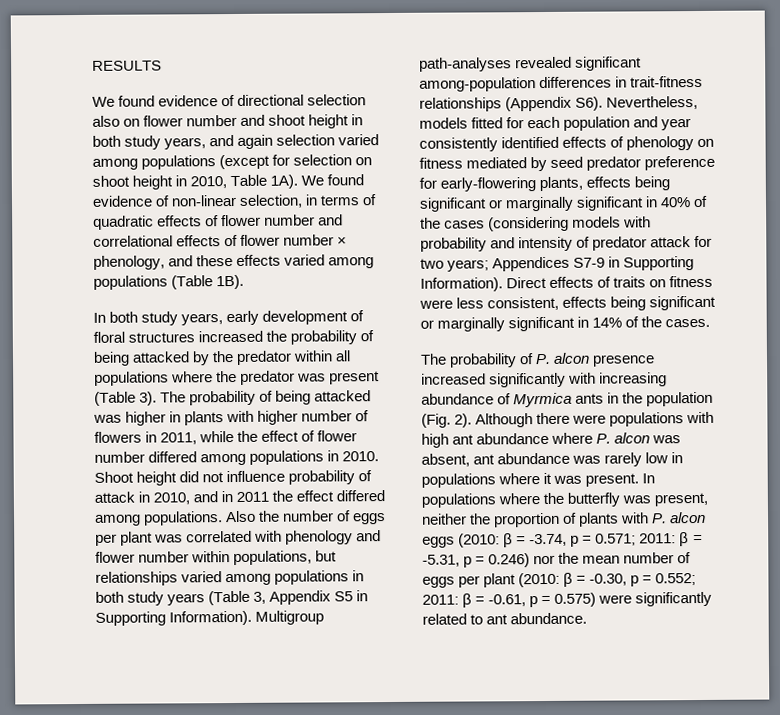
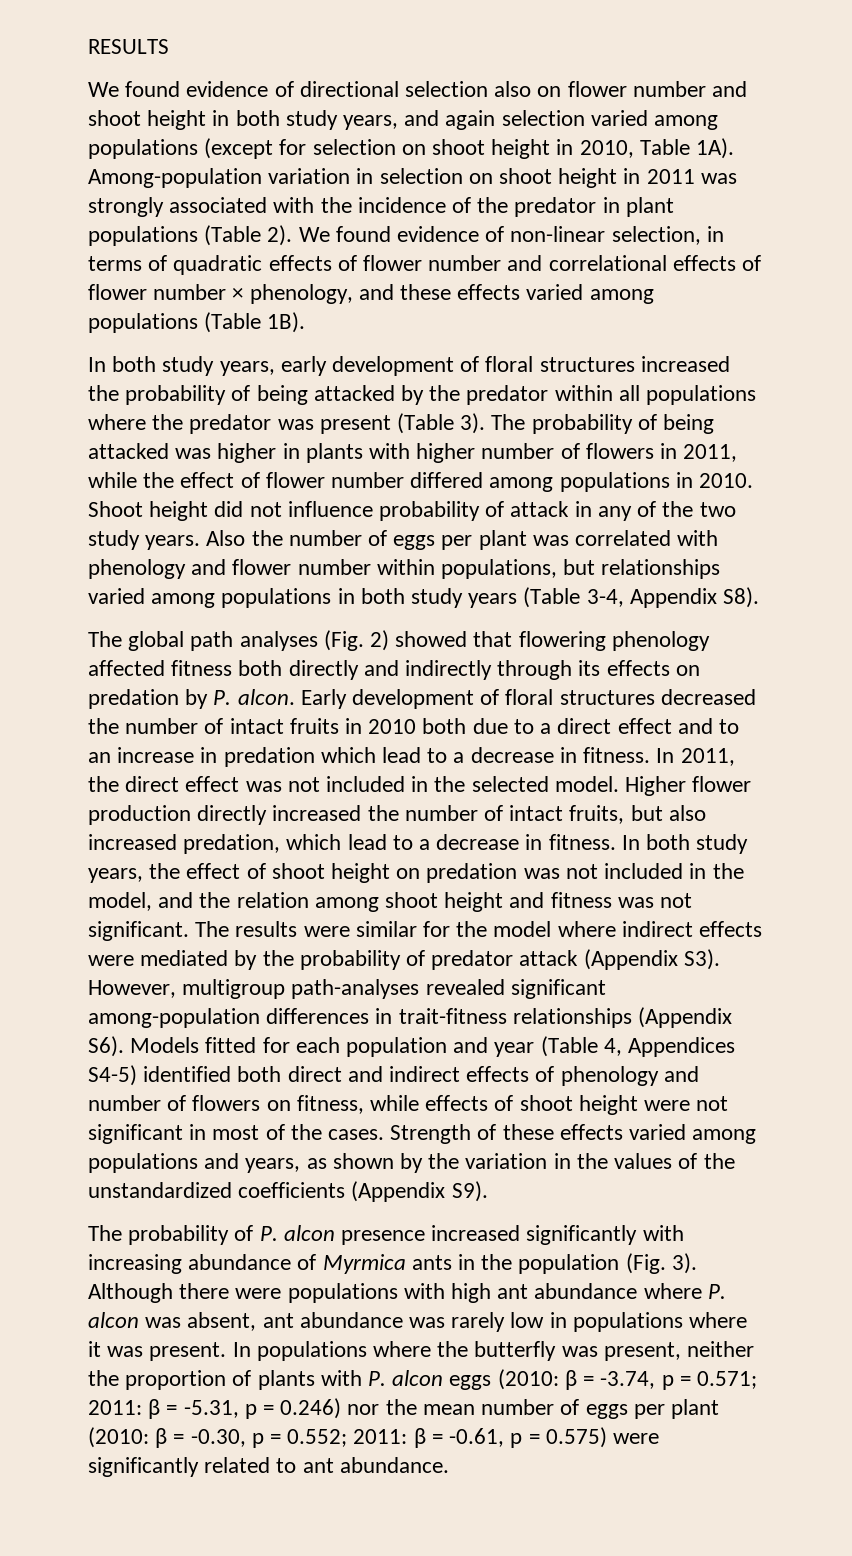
(299, 181) none -> [88,168,737,188] [88,197,674,217] [88,225,293,246] Among-population variation in selection on shoot height in 2011 was strongly associated with the incidence of the predator in plant populations (Table 2).
[153,490,386,505] [95,511,224,526] 2010, and in 2011 the effect differed among populations. -> [597,501,736,521] [88,530,201,550] any of the two study years.
[253,590,369,605] [95,610,325,626] 3, Appendix S5 in Supporting Information). Multigroup -> [586,587,760,608] [88,630,710,651] [88,660,700,680] [88,689,756,709] [88,718,739,734] [88,747,735,767] [88,776,752,796] [88,805,706,825] [88,834,749,854] [88,863,744,883] [88,892,693,912] [88,921,763,941] [88,949,720,970] [88,979,286,999] 3-4, Appendix S8). // The global path analyses (Fig. 2) showed that flowering phenology affected fitness both directly and indirectly through its effects on predation by P. alcon. Early development of floral structures decreased the number of intact fruits in 2010 both due to a direct effect and to an increase in predation which lead to a decrease in fitness. In 2011, the direct effect was not included in the selected model. Higher flower production directly increased the number of intact fruits, but also increased predation, which lead to a decrease in fitness. In both study years, the effect of shoot height on predation was not included in the model, and the relation among shoot height and fitness was not significant. The results were similar for the model where indirect effects were mediated by the probability of predator attack (Appendix S3). However, multigroup
[606,96,699,110] [419,117,468,129] Nevertheless, models -> [130,1037,200,1053] Models
[419,136,715,152] [419,155,716,172] [419,176,671,192] [419,195,709,212] [420,216,652,232] [420,235,713,252] [420,256,695,272] [420,275,714,292] [419,295,717,311] [420,316,711,332] consistently identified effects of phenology on fitness mediated by seed predator preference for early-flowering plants, effects being significant or marginally significant in 40% of the cases (considering models with probability and intensity of predator attack for two years; Appendices S7-9 in Supporting Information). Direct effects of traits on fitness were less consistent, effects being significant or marginally significant in 14% of the cases. -> [540,1036,736,1057] [88,1065,699,1086] [88,1095,729,1115] [88,1124,757,1144] [88,1153,735,1173] [88,1181,488,1202] (Table 4, Appendices S4-5) identified both direct and indirect effects of phenology and number of flowers on fitness, while effects of shoot height were not significant in most of the cases. Strength of these effects varied among populations and years, as shown by the variation in the values of the unstandardized coefficients (Appendix S9).
[454,413,473,428] 2). -> [671,1253,697,1274] 3).

